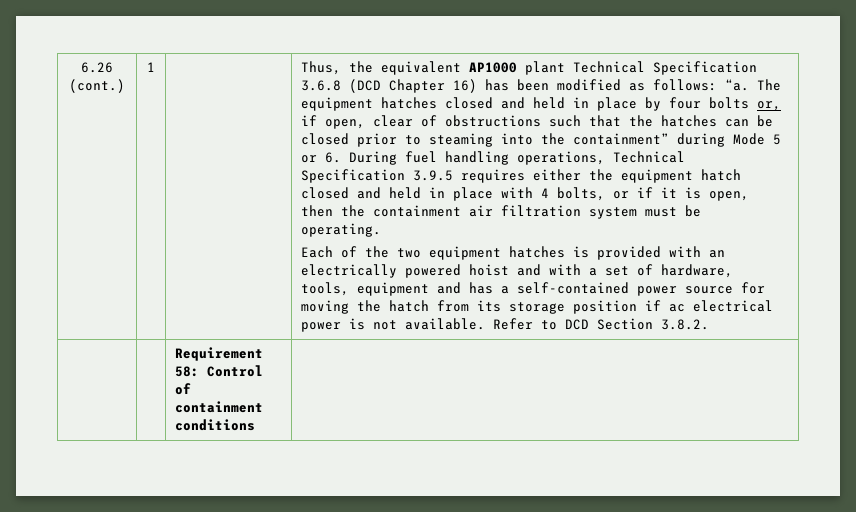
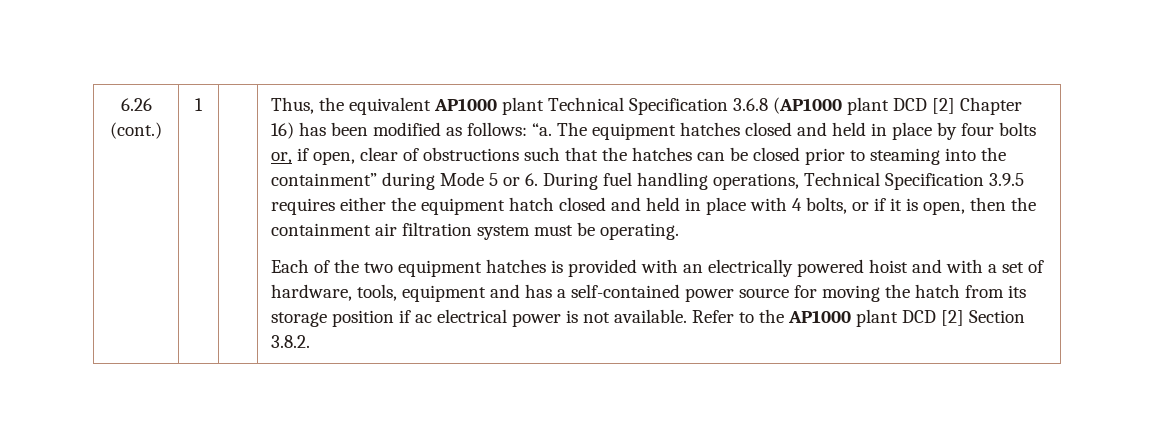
[349,79,382,93] (DCD -> [773,97,956,115] (AP1000 plant DCD [2]
[565,318,710,330] [175,347,264,361] [175,365,264,377] [175,383,192,395] [175,401,264,413] [175,419,256,431] DCD Section 3.8.2. // | | Requirement 58: Control of containment conditions | -> [759,309,1026,327] [271,335,311,348] the AP1000 plant DCD [2] Section 3.8.2.

